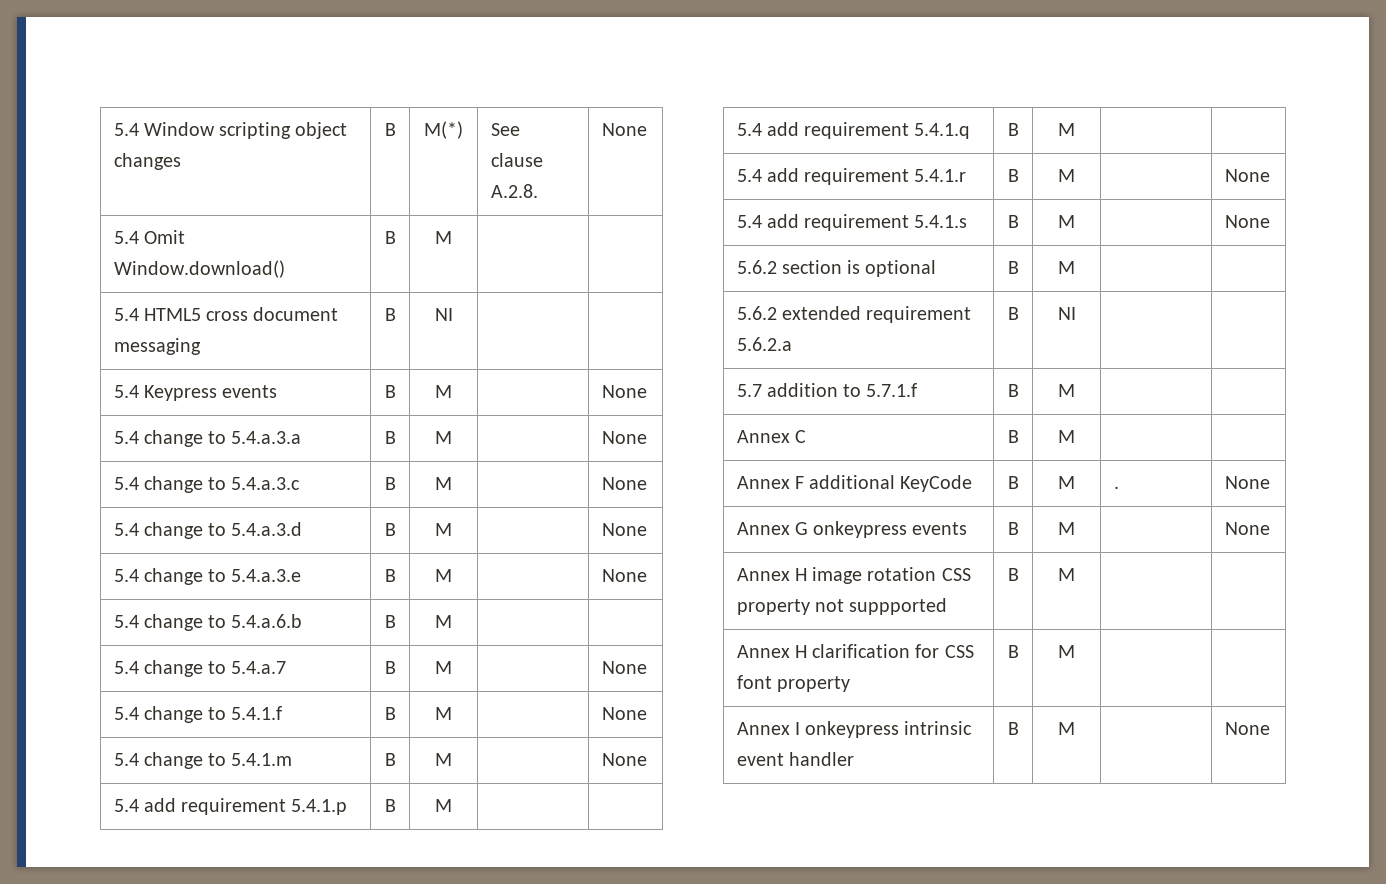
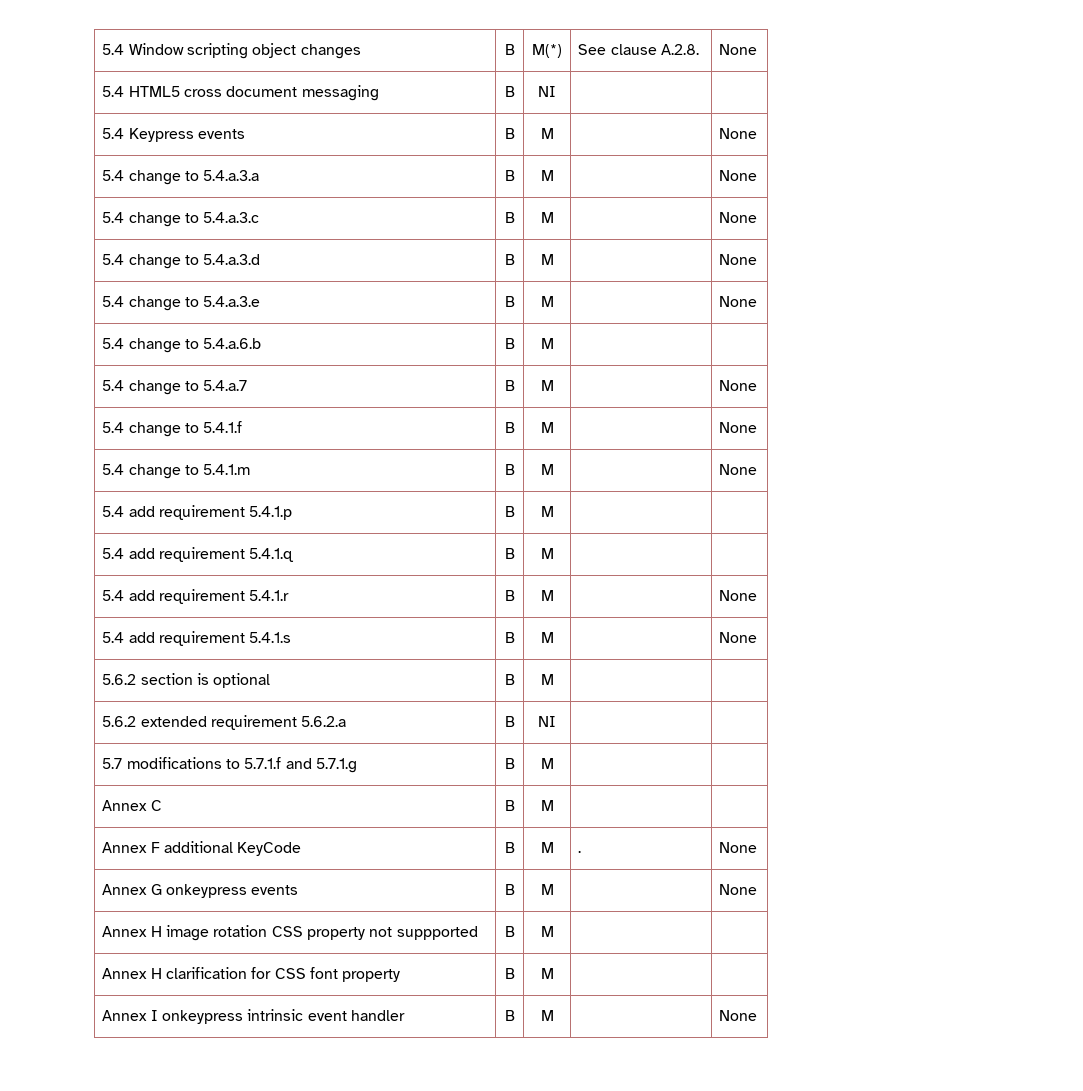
[113,230,185,244] [113,260,285,278] [384,231,396,244] [435,231,452,244] // 5.4 Omit Window.download() | B | M | | -> (758, 49) none
[766,383,838,397] addition -> [126,757,222,769] modifications
(918, 390) none -> [285,758,357,773] and 5.7.1.g

